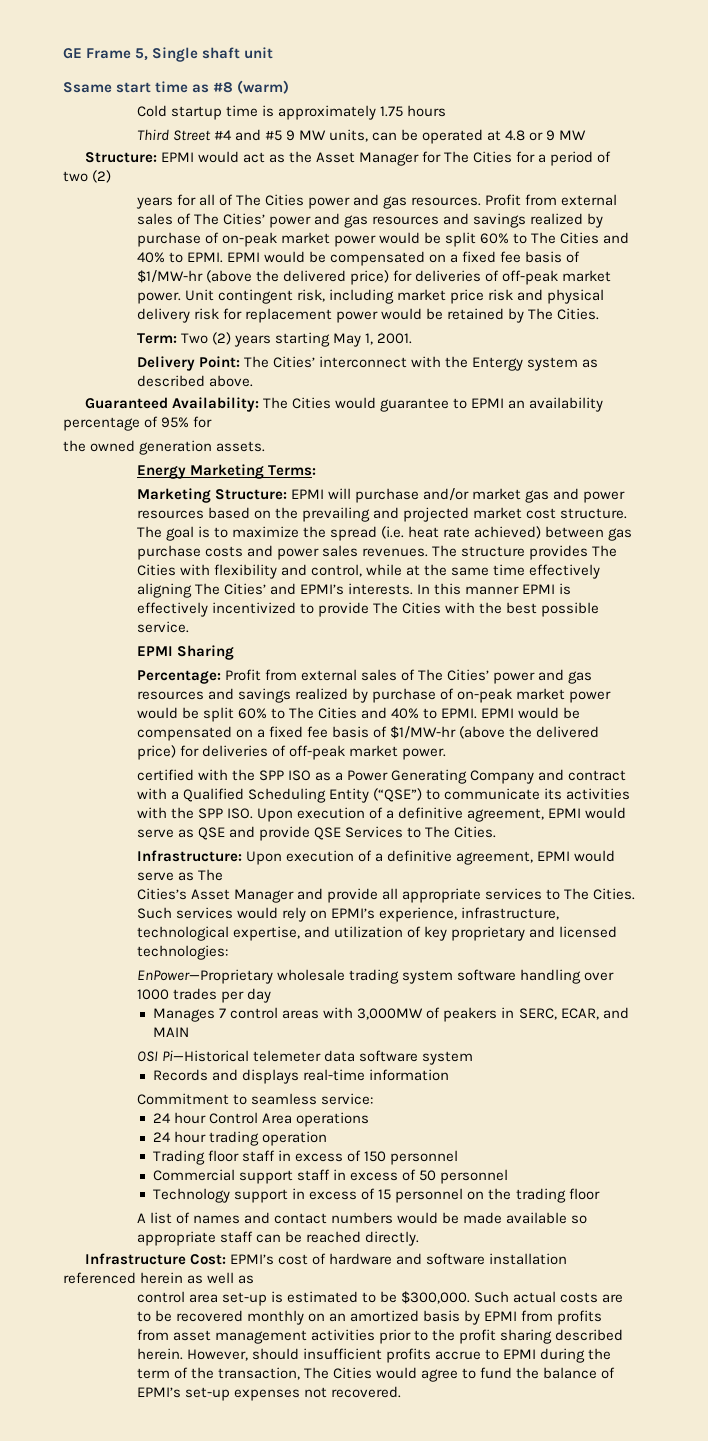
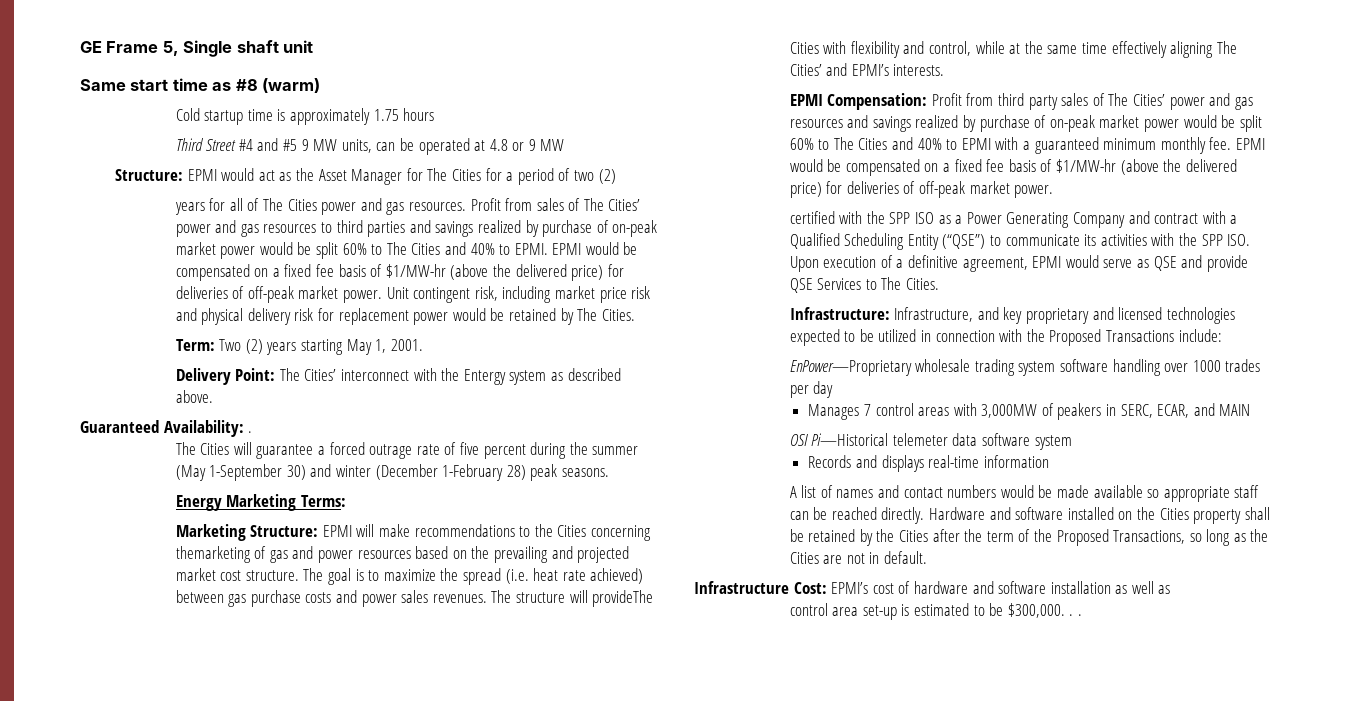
[63,82,112,93] Ssame -> [80,79,126,91] Same
[561,194,618,206] [136,213,439,228] external sales of The Cities’ power and gas resources -> [536,198,641,211] [175,220,406,237] sales of The Cities’ power and gas resources to third parties
[262,397,603,412] [63,416,213,431] [63,440,266,455] The Cities would guarantee to EPMI an availability percentage of 95% for // the owned generation assets. -> [248,431,253,433] [175,442,639,459] [175,464,609,481] . // The Cities will guarantee a forced outrage rate of five percent during the summer (May 1-September 30) and winter (December 1-February 28) peak seasons.
[354,488,521,503] purchase and/or market -> [378,524,651,541] [175,546,267,563] make recommendations to the Cities concerning themarketing of
[528,545,618,560] provides The -> [569,590,654,607] will provideThe
[416,583,572,595] [136,602,600,617] [136,621,189,633] [136,645,234,660] [136,669,357,684] In this manner EPMI is effectively incentivized to provide The Cities with the best possible service. // EPMI Sharing // Percentage: Profit from external -> [789,93,1058,110] // EPMI Compensation: Profit from third party
[441,708,478,719] EPMI. -> [961,137,1232,154] EPMI with a guaranteed minimum monthly fee.
[245,850,615,865] [136,869,223,881] [136,888,636,903] [136,907,559,922] [136,926,617,941] [136,945,228,960] Upon execution of a definitive agreement, EPMI would serve as The // Cities’s Asset Manager and provide all appropriate services to The Cities. Such services would rely on EPMI’s experience, infrastructure, technological expertise, and utilization of key proprietary and licensed technologies: -> [894,307,1235,324] [789,329,1222,346] Infrastructure, and key proprietary and licensed technologies expected to be utilized in connection with the Proposed Transactions include:
[136,1093,373,1105] [153,1112,370,1127] [153,1131,328,1146] [153,1150,459,1165] [153,1169,509,1184] [153,1188,600,1203] // Commitment to seamless service: // 24 hour Control Area operations // 24 hour trading operation // Trading floor staff in excess of 150 personnel // Commercial support staff in excess of 50 personnel // Technology support in excess of 15 personnel on the trading floor -> (1049, 461) none
(419, 1238) none -> [928,507,1270,524] [789,529,1269,546] [789,551,927,564] Hardware and software installed on the Cities property shall be retained by the Cities after the term of the Proposed Transactions, so long as the Cities are not in default.
[63,1272,184,1284] referenced herein -> (1111, 587) none
[473,1291,624,1303] [136,1310,603,1325] [136,1329,624,1344] [136,1348,612,1363] [136,1367,616,1382] [136,1386,401,1401] Such actual costs are to be recovered monthly on an amortized basis by EPMI from profits from asset management activities prior to the profit sharing described herein. However, should insufficient profits accrue to EPMI during the term of the transaction, The Cities would agree to fund the balance of EPMI’s set-up expenses not recovered. -> [1069,614,1082,616] . .

